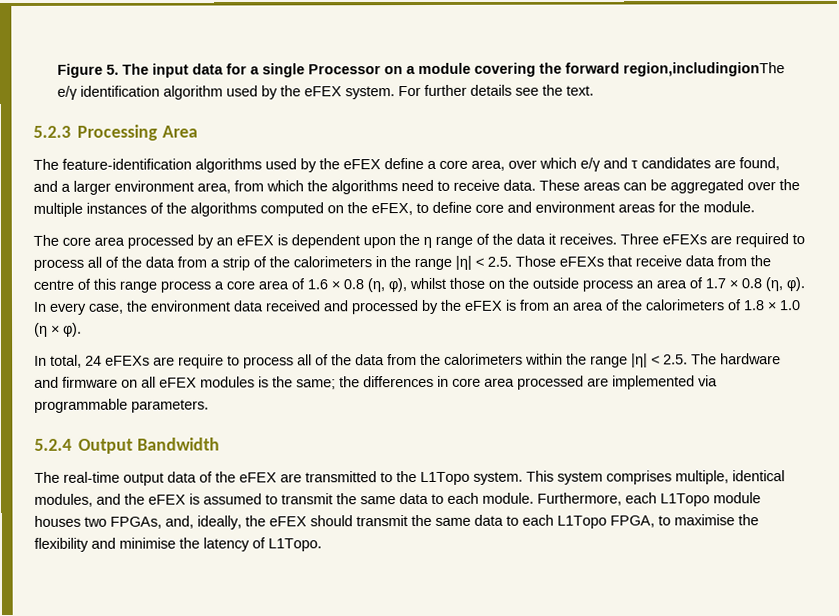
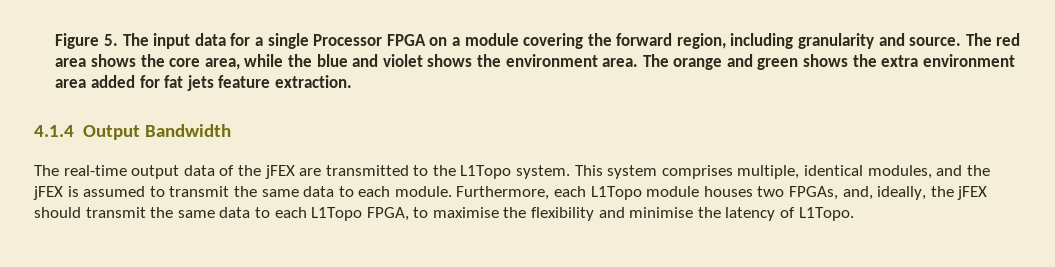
(381, 69) none -> [386,34,426,46] FPGA
[622,62,785,77] [56,84,594,100] [33,124,199,141] [33,157,780,173] [33,179,800,195] [33,201,755,217] [33,233,805,249] [33,255,771,271] [33,277,805,293] [33,299,801,315] [34,322,82,337] [34,353,781,369] [34,375,718,390] [34,398,209,413] [34,438,72,451] region,includingionThe e/γ identification algorithm used by the eFEX system. For further details see the text. // 5.2.3 Processing Area // The feature-identification algorithms used by the eFEX define a core area, over which e/γ and τ candidates are found, and a larger environment area, from which the algorithms need to receive data. These areas can be aggregated over the multiple instances of the algorithms computed on the eFEX, to define core and environment areas for the module. // The core area processed by an eFEX is dependent upon the η range of the data it receives. Three eFEXs are required to process all of the data from a strip of the calorimeters in the range |η| < 2.5. Those eFEXs that receive data from the centre of this range process a core area of 1.6 × 0.8 (η, φ), whilst those on the outside process an area of 1.7 × 0.8 (η, φ). In every case, the environment data received and processed by the eFEX is from an area of the calorimeters of 1.8 × 1.0 (η × φ). // In total, 24 eFEXs are require to process all of the data from the calorimeters within the range |η| < 2.5. The hardware and firmware on all eFEX modules is the same; the differences in core area processed are implemented via programmable parameters. // 5.2.4 -> [676,33,1021,49] [55,54,1015,70] [55,75,352,91] [34,125,74,137] region, including granularity and source. The red area shows the core area, while the blue and violet shows the environment area. The orange and green shows the extra environment area added for fat jets feature extraction. // 4.1.4
[239,472,277,483] eFEX -> [264,165,295,179] jFEX
[148,494,186,505] eFEX -> [33,186,63,200] jFEX
[269,516,307,527] eFEX -> [957,186,988,200] jFEX

